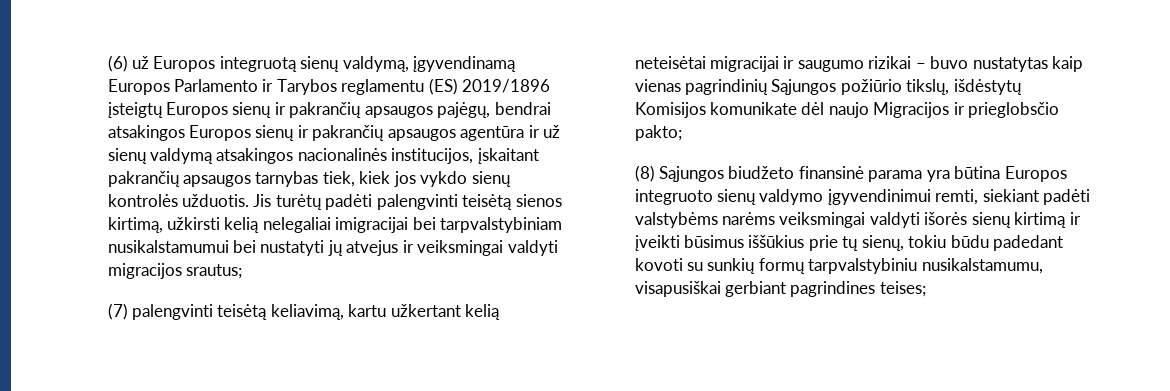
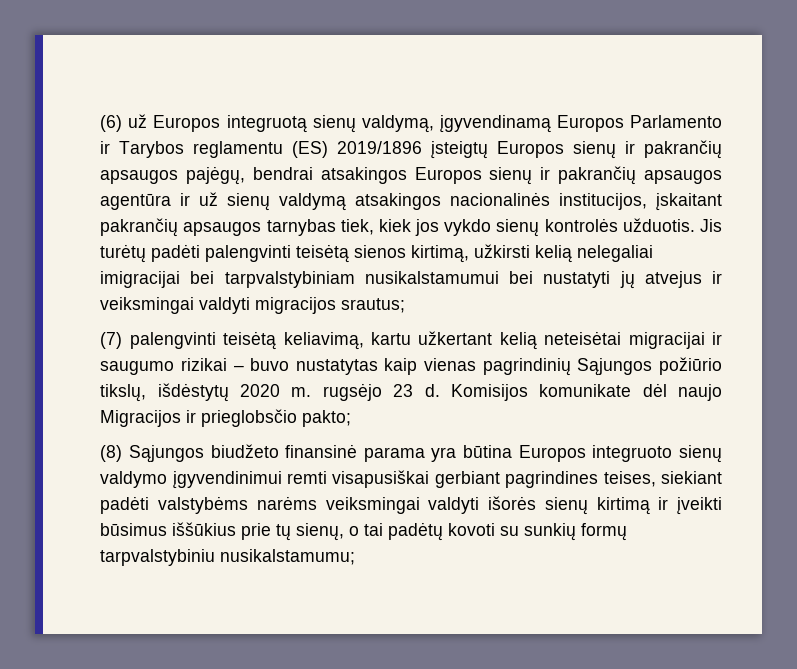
(1022, 87) none -> [240,383,440,401] 2020 m. rugsėjo 23 d.
[935,189,979,205] remti, -> [287,470,656,488] remti visapusiškai gerbiant pagrindines teises,
[908,235,1064,251] tokiu būdu padedant -> [349,522,444,541] o tai padėtų
[921,258,1043,274] [634,281,926,297] nusikalstamumu, visapusiškai gerbiant pagrindines teises; -> [220,549,356,565] nusikalstamumu;

